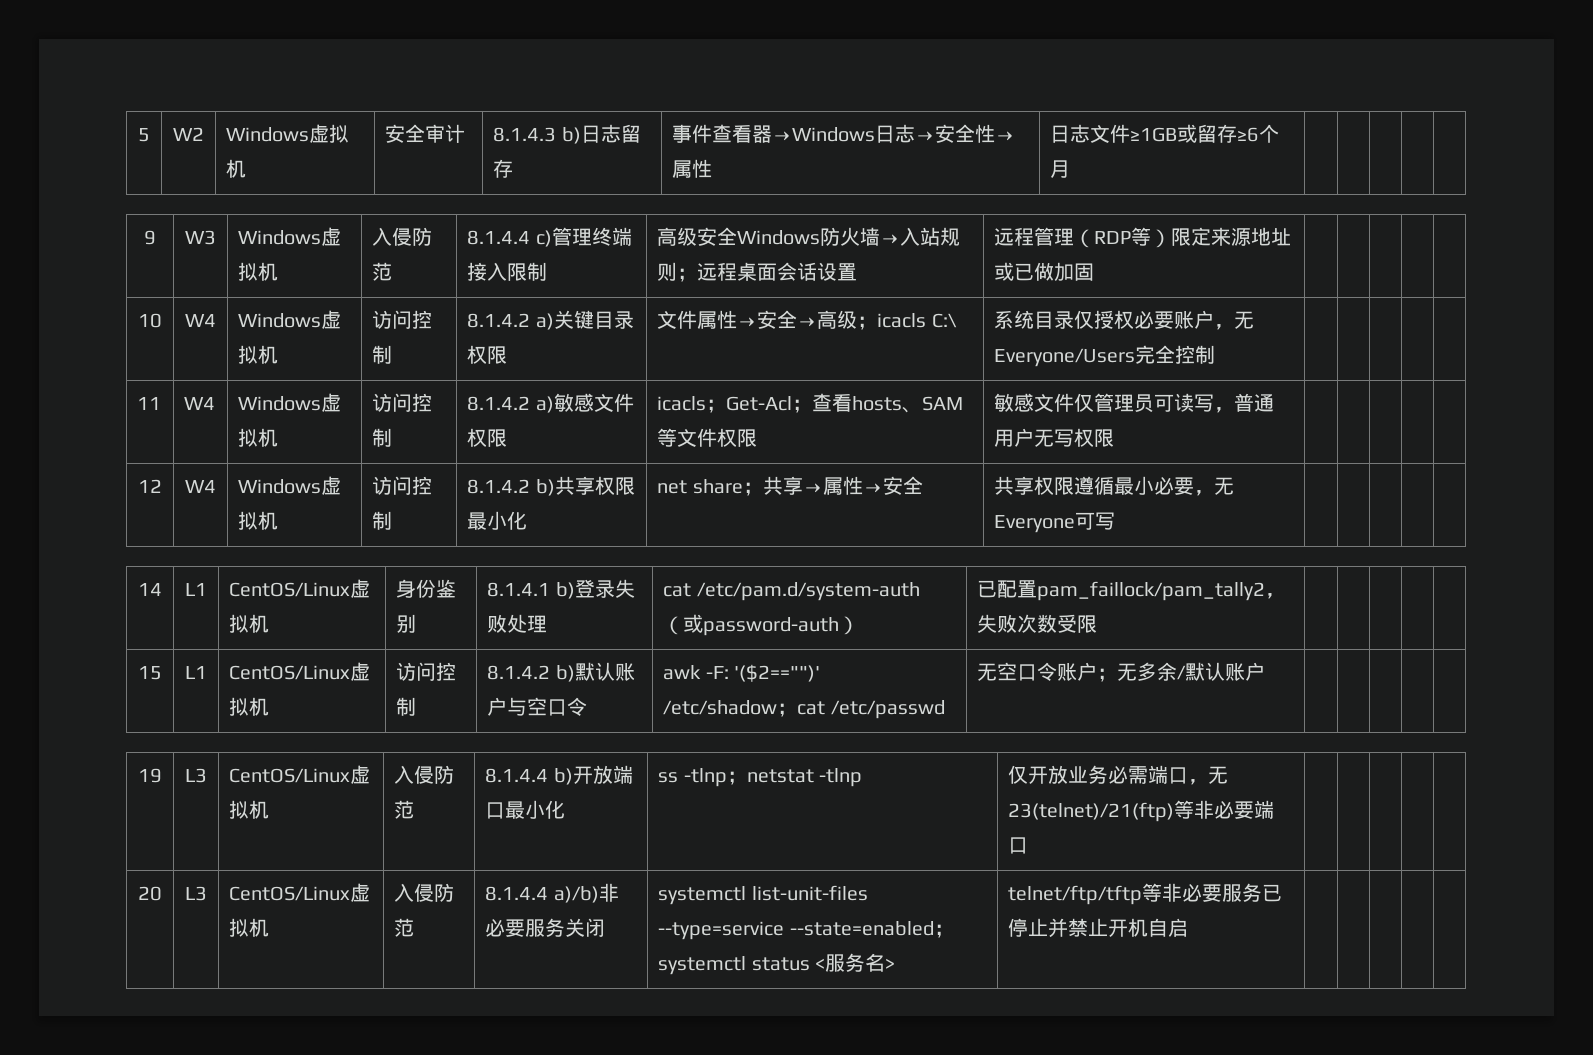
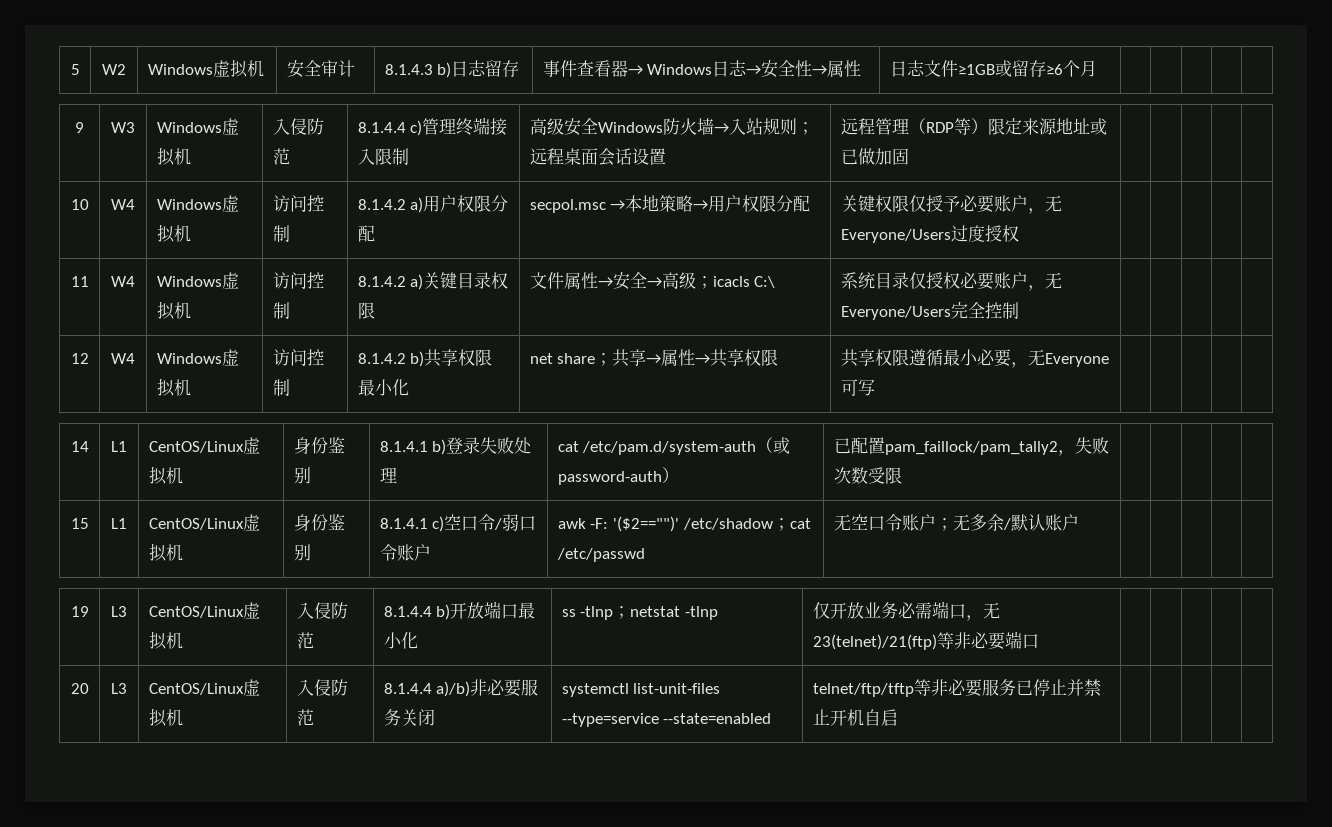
[772,127,876,142] →Windows -> [627,64,713,75] → Windows
(393, 354) none -> [357,195,509,213] [357,225,375,242] [529,195,811,213] [840,195,1062,214] [840,225,1019,243] [70,276,89,287] [111,276,135,287] [156,272,239,289] [156,301,191,320] [272,272,324,289] [272,302,290,319] | 8.1.4.2 a)用户权限分配 | secpol.msc →本地策略→用户权限分配 | 关键权限仅授予必要账户，无Everyone/Users过度授权 | | | | | // 11 | W4 | Windows虚拟机 | 访问控制
[137,397,162,410] [184,397,216,410] [238,393,342,412] [238,428,279,447] [372,393,433,412] [372,428,393,447] [467,393,634,413] [467,428,508,447] [657,393,964,413] [657,428,758,447] [994,393,1275,413] [994,428,1115,447] // 11 | W4 | Windows虚拟机 | 访问控制 | 8.1.4.2 a)敏感文件权限 | icacls；Get-Acl；查看hosts、SAM等文件权限 | 敏感文件仅管理员可读写，普通用户无写权限 | | | | | -> (1019, 310) none
[882,476,923,495] 安全 -> [710,349,779,367] 共享权限
[396,662,457,681] [396,697,417,716] [487,662,635,682] [487,697,588,716] 访问控制 | 8.1.4.2 b)默认账户与空口令 -> [293,514,345,531] [293,544,311,561] [379,514,537,532] [379,544,431,561] 身份鉴别 | 8.1.4.1 c)空口令/弱口令账户
[933,924,954,938] [658,953,895,975] ；systemctl status <服务名> -> (772, 718) none

